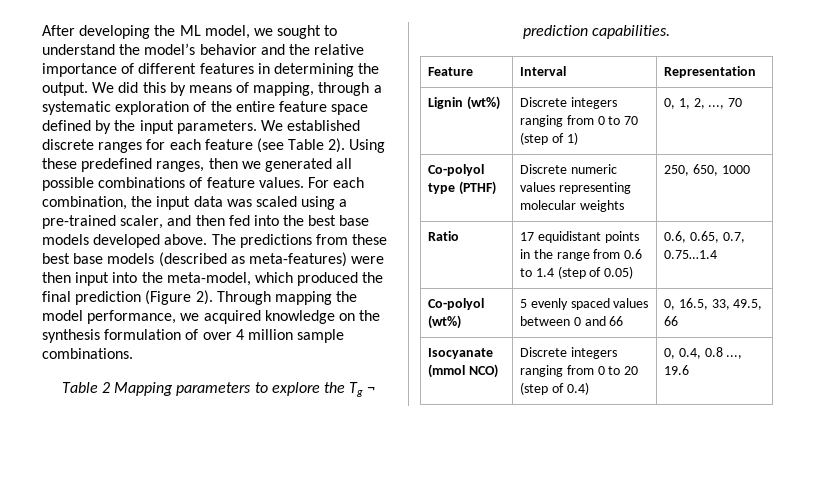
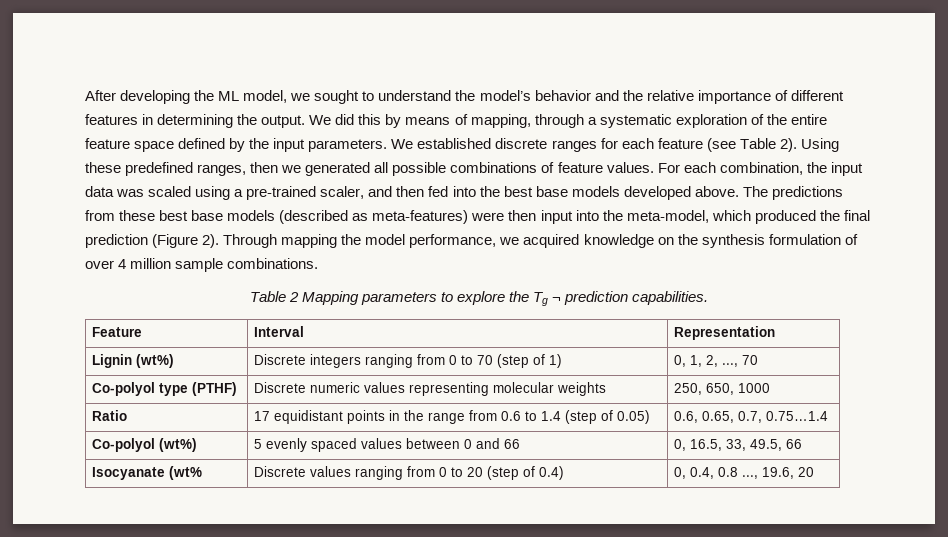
[427,364,498,378] [519,347,617,359] (mmol NCO) | Discrete integers -> [169,466,203,480] [254,466,352,477] (wt% | Discrete values
[663,365,689,375] 19.6 -> [762,467,815,479] 19.6, 20

